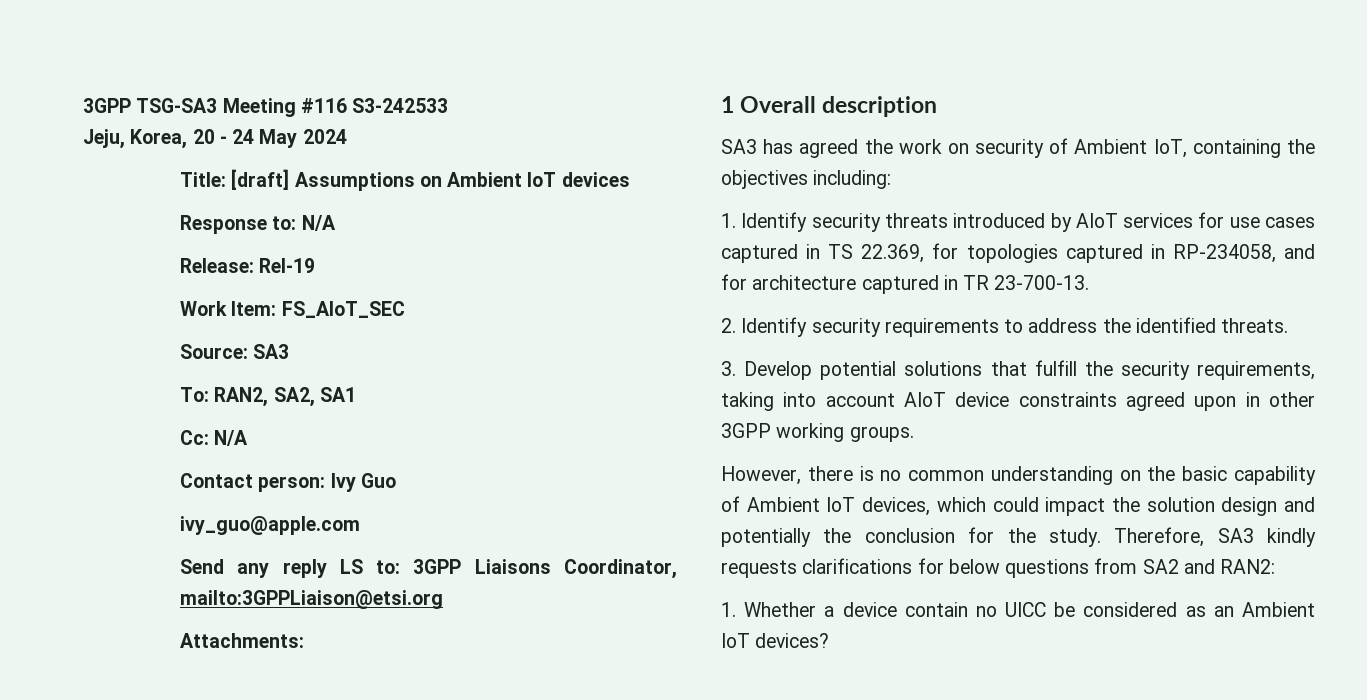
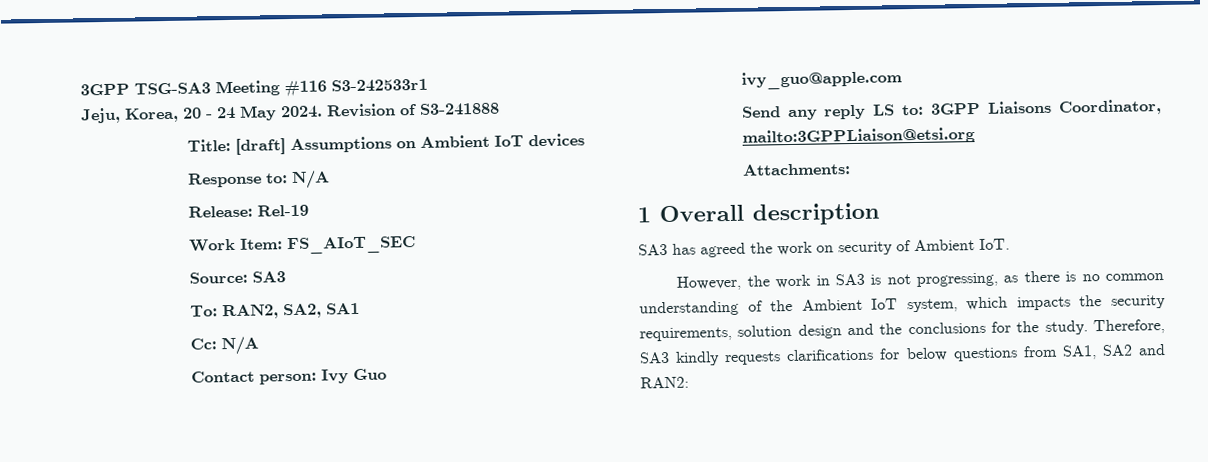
[352,98,449,113] S3-242533 -> [331,78,428,93] S3-242533r1
[302,129,347,144] 2024 -> [280,102,500,119] 2024. Revision of S3-241888
[1153,139,1315,158] [721,170,892,189] [721,212,1315,232] [721,243,1315,263] [721,274,1090,294] [721,317,1289,337] [721,360,1315,380] [721,392,1315,411] [721,423,914,442] [721,466,801,485] IoT, containing the objectives including: // 1. Identify security threats introduced by AIoT services for use cases captured in TS 22.369, for topologies captured in RP-234058, and for architecture captured in TR 23-700-13. // 2. Identify security requirements to address the identified threats. // 3. Develop potential solutions that fulfill the security requirements, taking into account AIoT device constraints agreed upon in other 3GPP working groups. // However, -> [979,238,1010,250] [676,272,1019,291] IoT. // However, the work in SA3 is not progressing, as
[1119,466,1316,485] [721,496,1315,516] [721,528,955,547] on the basic capability of Ambient IoT devices, which could impact the solution design and potentially the conclusion -> [747,294,1166,313] [639,321,986,342] of the Ambient IoT system, which impacts the security requirements, solution design and the conclusions
(1138, 566) none -> [1061,345,1097,360] SA1,
[721,602,1315,617] [721,633,830,648] // 1. Whether a device contain no UICC be considered as an Ambient IoT devices? -> (689, 382) none

